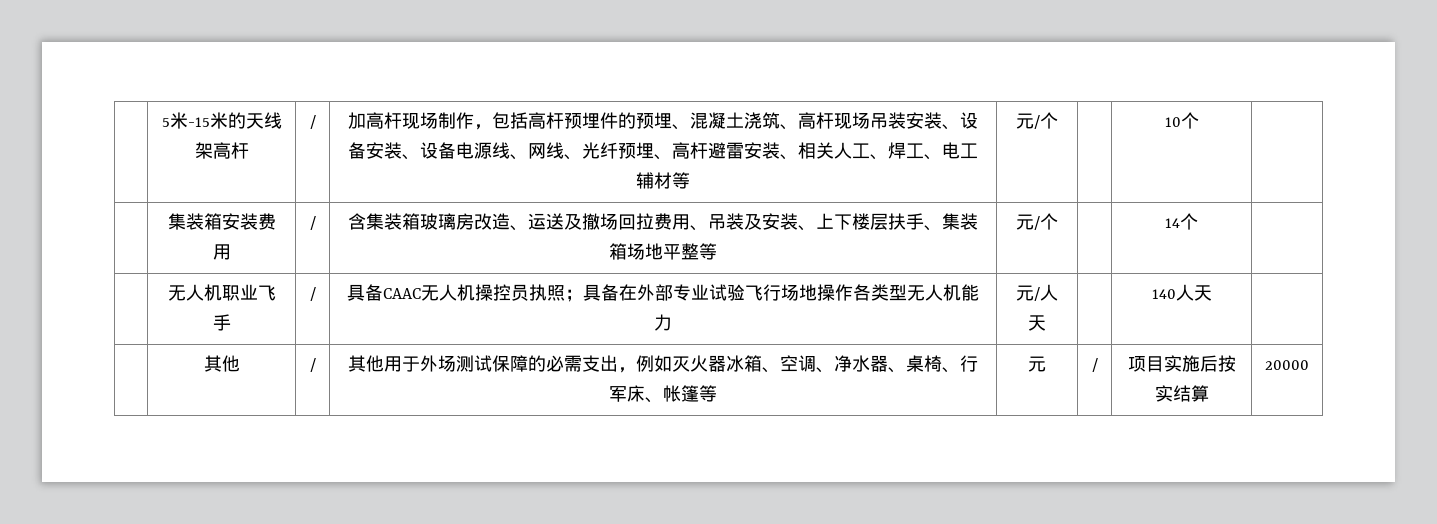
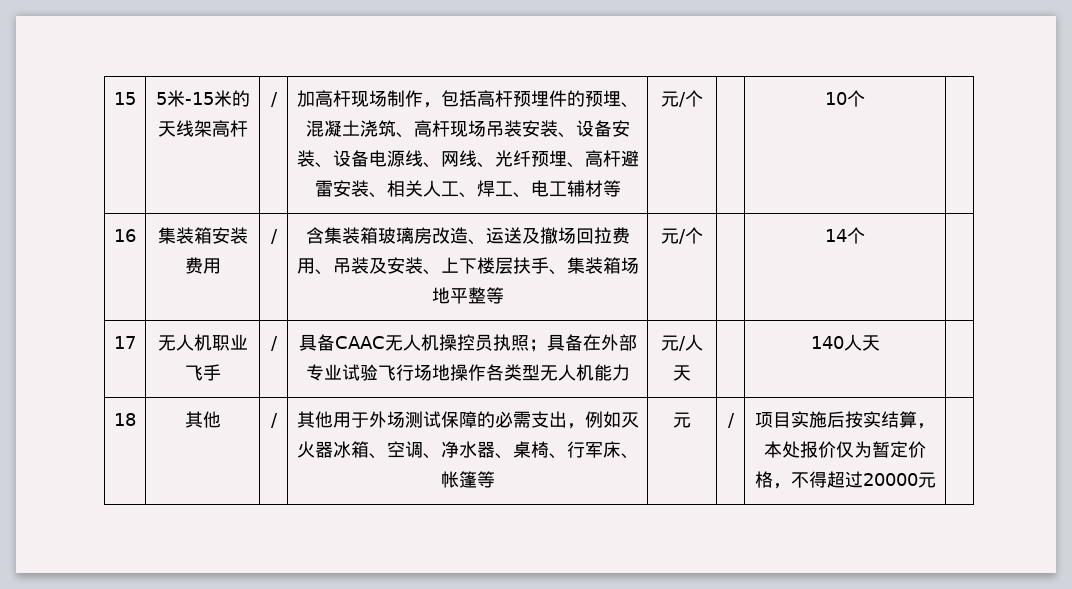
(161, 122) none -> [114,92,136,105] 15
(1199, 120) none -> [114,229,136,242] 16
(1198, 221) none -> [114,336,136,349] 17
(1212, 293) none -> [114,413,136,426] 18
[1265,360,1309,370] | 20000 -> [917,423,935,429] [764,441,926,458] [754,471,936,489] ，本处报价仅为暂定价格，不得超过20000元 |

